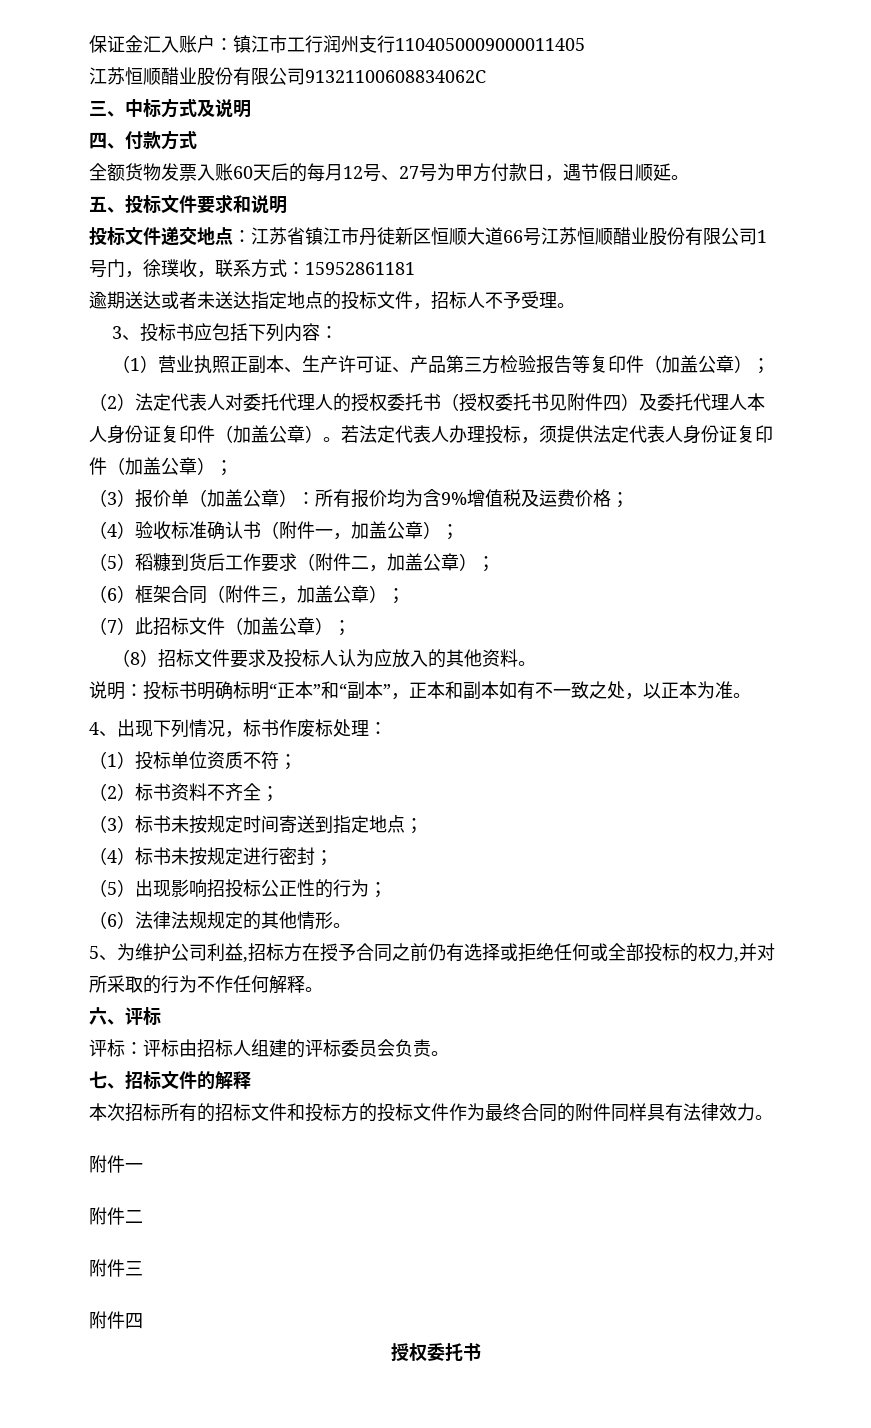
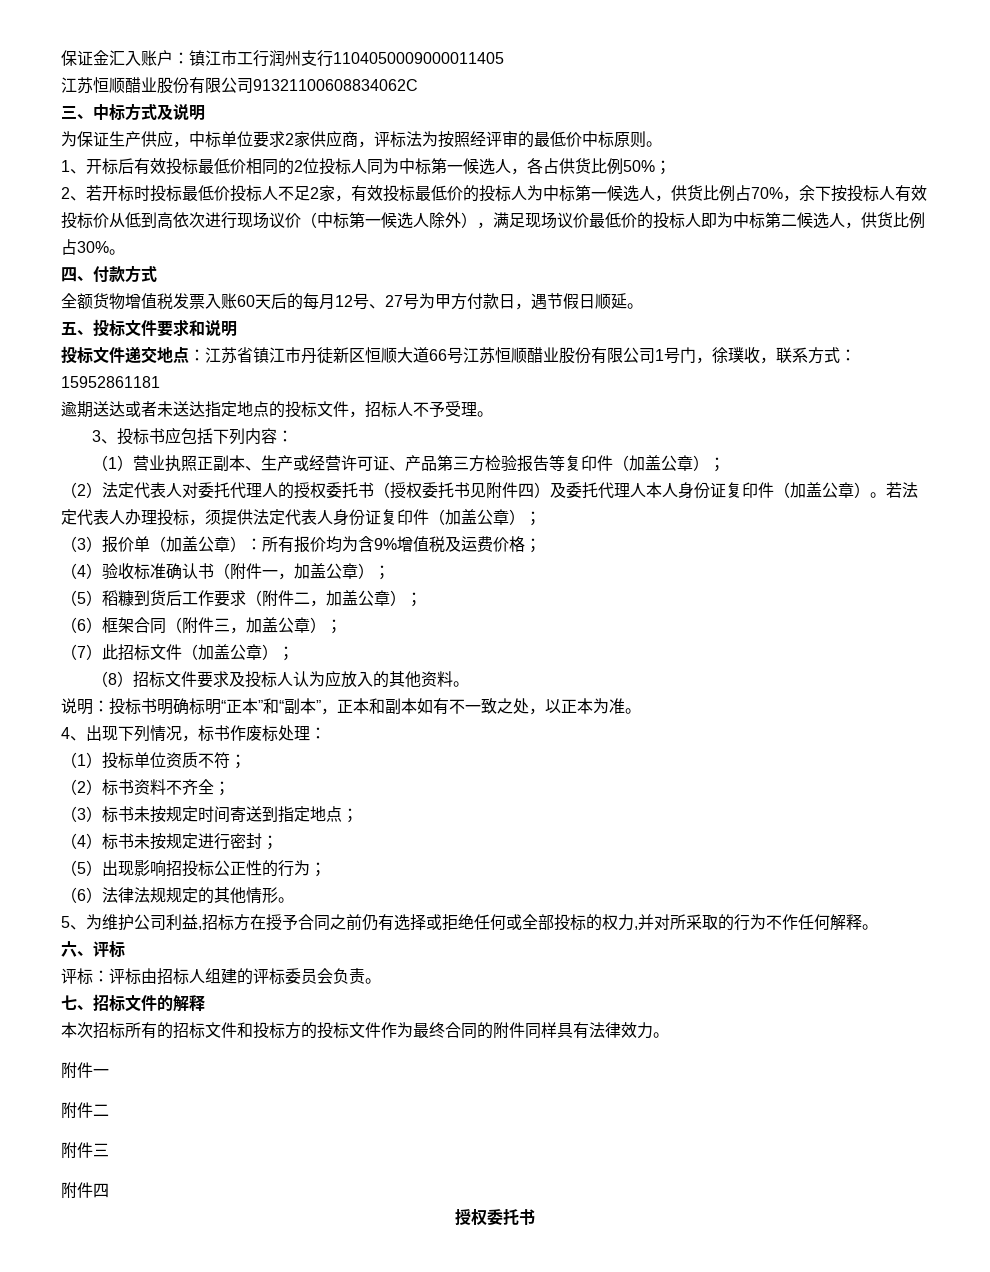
(251, 109) none -> [61,130,662,148] [61,158,671,175] [61,185,927,202] [61,212,925,229] [61,239,125,255] // 为保证生产供应，中标单位要求2家供应商，评标法为按照经评审的最低价中标原则。 // 1、开标后有效投标最低价相同的2位投标人同为中标第一候选人，各占供货比例50%； // 2、若开标时投标最低价投标人不足2家，有效投标最低价的投标人为中标第一候选人，供货比例占70%，余下按投标人有效投标价从低到高依次进行现场议价（中标第一候选人除外），满足现场议价最低价的投标人即为中标第二候选人，供货比例占30%。
(161, 172) none -> [125,293,173,310] 增值税
(338, 364) none -> [292,455,341,471] 或经营

